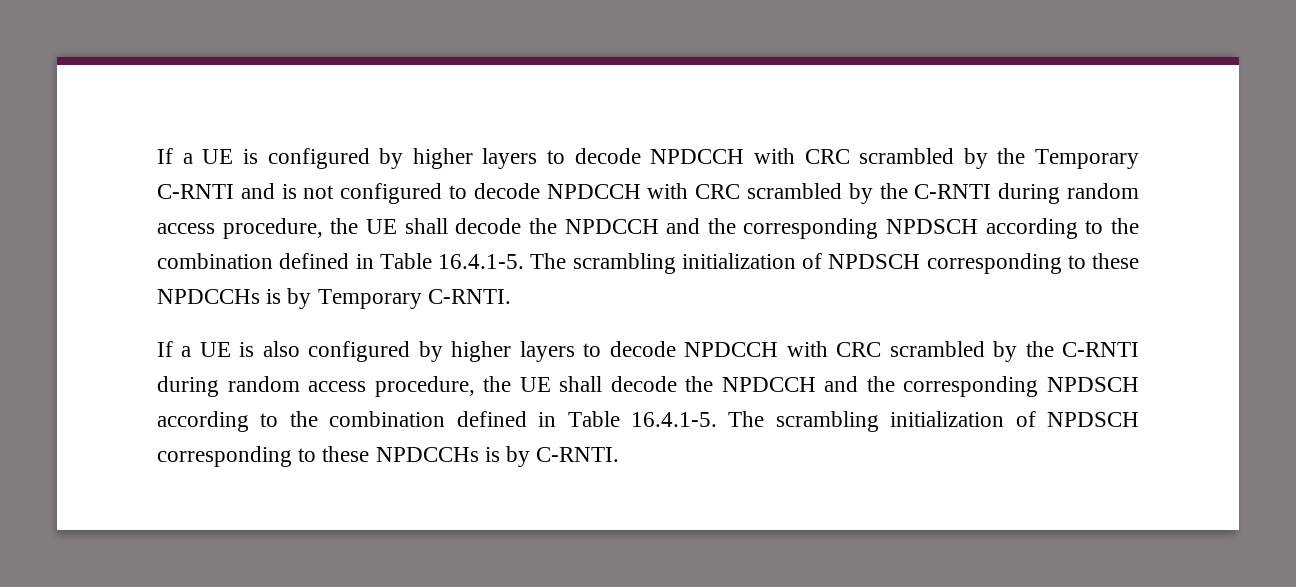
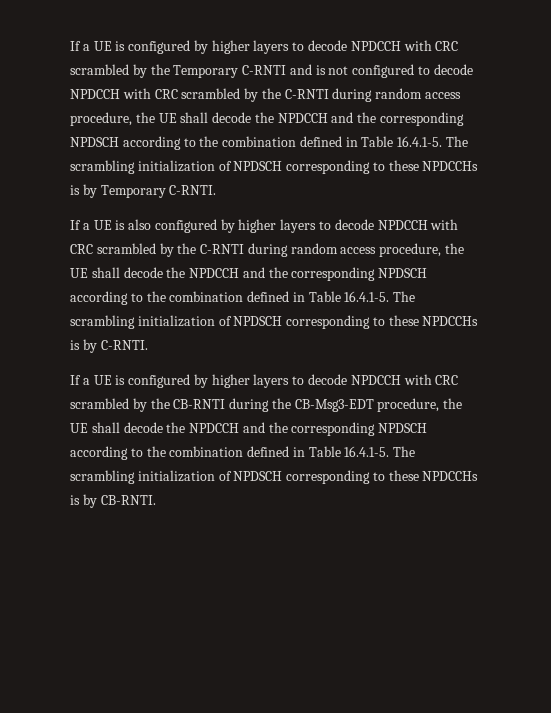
(620, 454) none -> [70,374,459,388] [70,398,463,412] [70,422,428,436] [70,446,416,460] [70,470,479,484] [70,494,156,508] // If a UE is configured by higher layers to decode NPDCCH with CRC scrambled by the CB-RNTI during the CB-Msg3-EDT procedure, the UE shall decode the NPDCCH and the corresponding NPDSCH according to the combination defined in Table 16.4.1-5. The scrambling initialization of NPDSCH corresponding to these NPDCCHs is by CB-RNTI.

